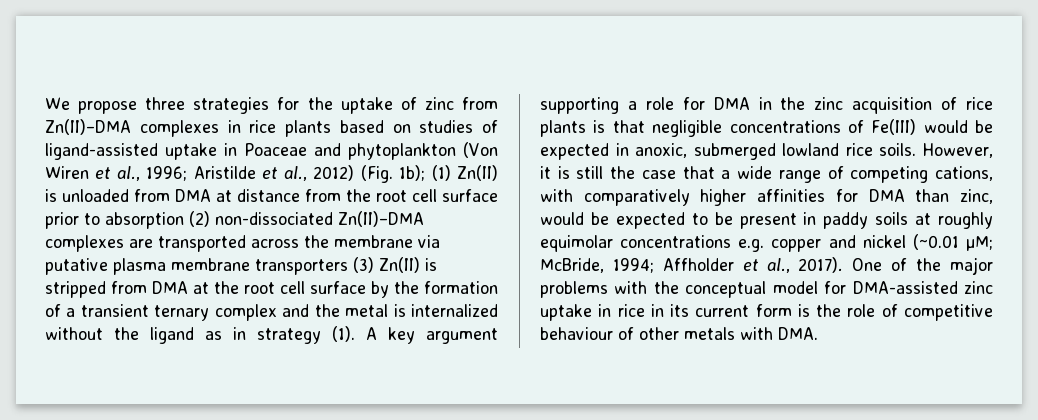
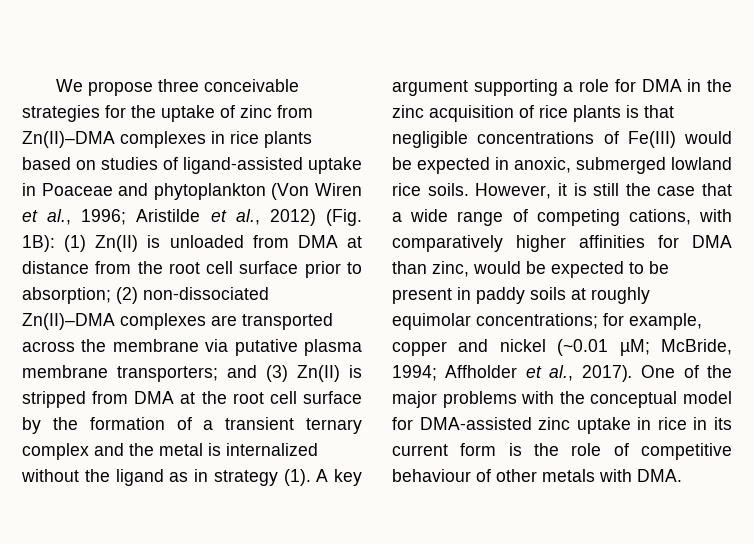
(186, 103) none -> [203,79,299,92] conceivable
[399,165,426,181] 1b); -> [22,235,55,252] 1B):
[105,212,184,229] absorption -> [22,287,111,304] absorption;
[255,259,348,275] transporters -> [117,365,257,382] transporters; and
[620,235,765,252] concentrations e.g. -> [476,313,702,330] concentrations; for example,

